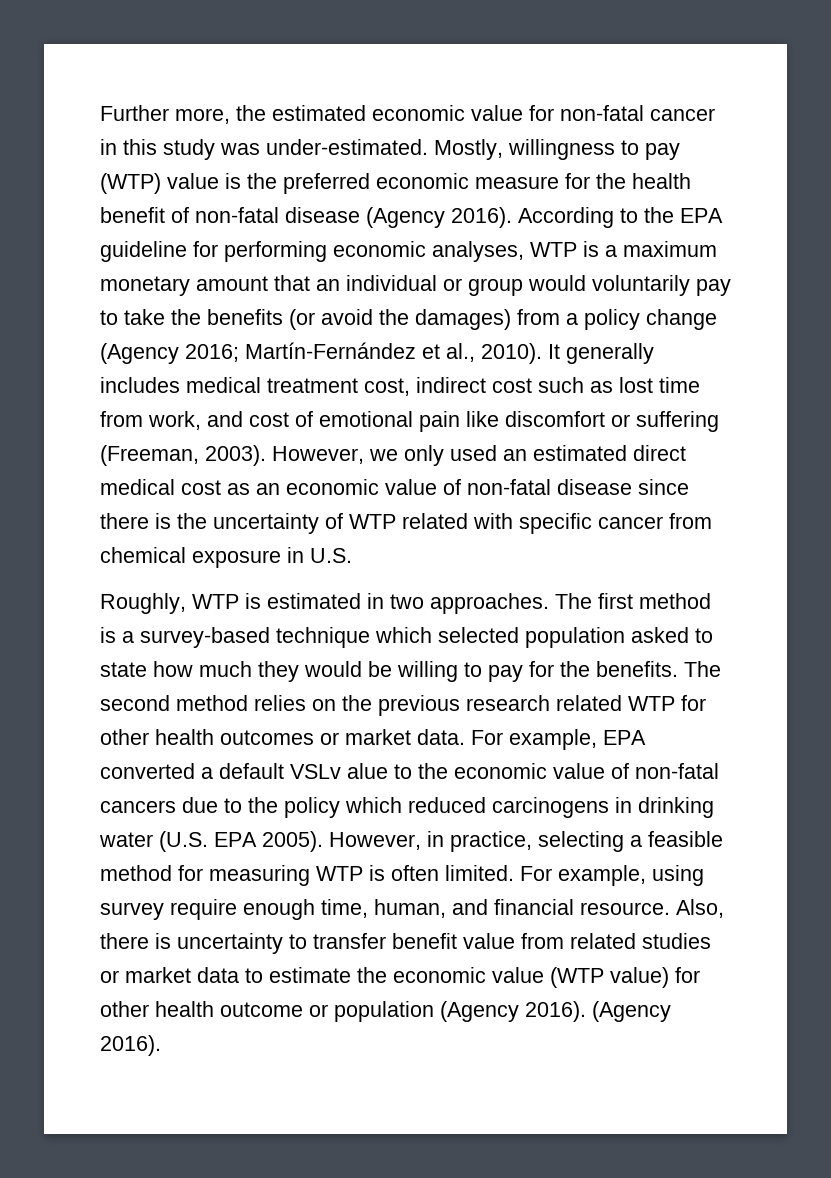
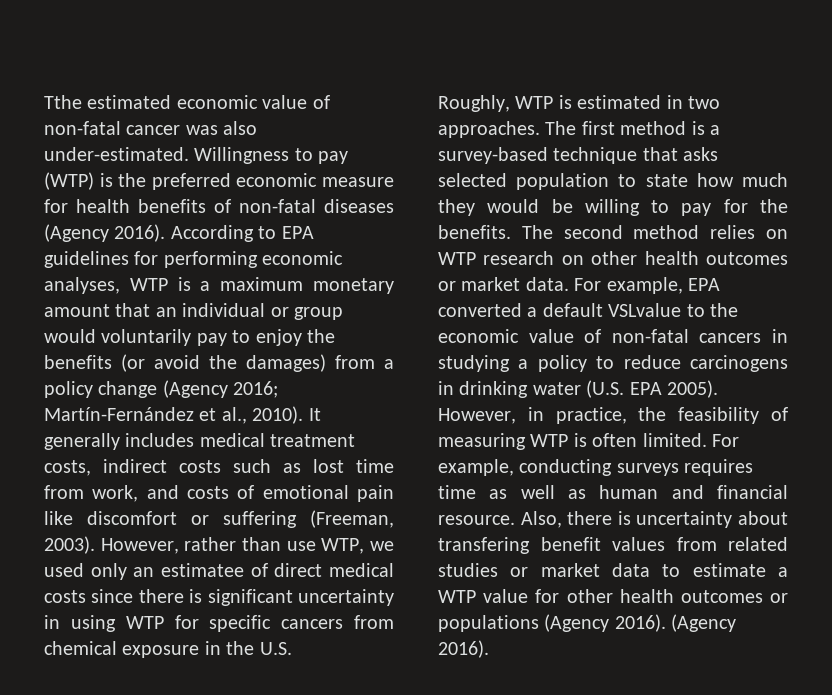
[100,105,266,124] Further more, the -> [44,95,82,109] Tthe
[529,105,554,121] for -> [312,95,330,109] of
[100,139,615,160] in this study was under-estimated. Mostly, willingness -> [185,121,258,135] [44,147,290,164] was also under-estimated. Willingness
[167,173,219,189] value -> (94, 181) none
[596,173,691,189] [100,207,360,223] the health benefit of non-fatal disease -> [76,199,394,213] health benefits of non-fatal diseases
[644,207,723,223] [100,241,187,262] the EPA guideline -> [281,226,314,239] [44,251,129,268] EPA guidelines
[124,309,165,325] take -> [255,329,302,346] enjoy
[364,377,532,396] cost, indirect cost -> [44,459,221,476] costs, indirect costs
[249,412,289,427] cost -> [187,486,230,499] costs
[369,445,686,466] [100,479,689,495] [100,513,663,534] we only used an estimated direct medical cost as an economic value of non-fatal disease since there is the uncertainty of WTP related with specific cancer -> [184,537,394,554] [44,563,394,580] [44,589,394,606] [44,615,344,632] rather than use WTP, we used only an estimatee of direct medical costs since there is significant uncertainty in using WTP for specific cancers
(304, 555) none -> [226,641,255,655] the
[375,627,432,643] which -> [642,147,719,161] that asks
[631,627,689,643] asked -> (610, 181) none
[342,695,706,716] the previous research related WTP for -> [438,251,584,265] WTP research on
[290,763,388,779] VSLv alue -> [608,303,682,317] VSLvalue
[182,797,486,818] due to the policy which reduced -> [772,329,788,343] [438,355,681,372] in studying a policy to reduce
[538,831,723,852] [100,865,203,881] selecting a feasible method for -> [638,407,788,424] the feasibility of
[652,865,704,886] [100,899,446,920] using survey require enough time, human, -> [519,459,754,476] [438,485,659,499] conducting surveys requires time as well as human
[289,933,515,949] to transfer benefit value -> [738,511,788,525] [438,537,665,554] about transfering benefit values
[357,967,700,988] [100,1001,434,1022] the economic value (WTP value) for other health outcome or population -> [778,567,788,577] [438,589,788,603] [438,615,539,632] a WTP value for other health outcomes or populations

